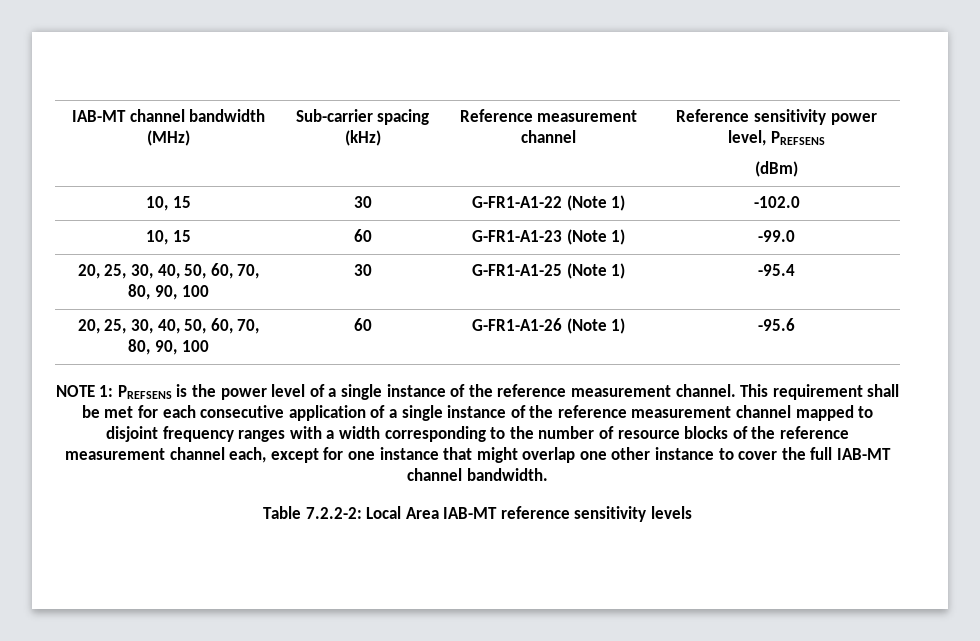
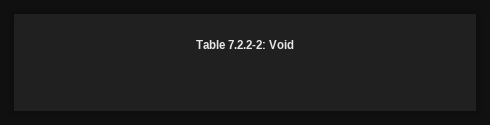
[71,109,266,122] [147,130,190,146] [295,109,430,125] [344,130,381,146] [459,109,638,122] [521,130,576,143] [676,109,877,125] [728,130,825,146] [755,161,798,177] [146,196,191,211] [353,196,372,208] [471,195,626,211] [753,196,800,208] [146,230,191,245] [353,229,372,242] [471,229,626,245] [758,230,795,242] [77,263,260,279] [128,284,209,300] [353,264,372,276] [471,263,626,279] [758,264,795,276] [77,318,260,334] [128,339,209,355] [353,318,372,331] [471,318,626,334] [758,318,795,331] [55,384,900,400] [81,405,874,421] [106,426,849,442] [64,447,892,463] [407,468,548,481] [262,506,693,522] IAB-MT channel bandwidth (MHz) | Sub-carrier spacing (kHz) | Reference measurement channel | Reference sensitivity power level, PREFSENS // (dBm) // 10, 15 | 30 | G-FR1-A1-22 (Note 1) | -102.0 // 10, 15 | 60 | G-FR1-A1-23 (Note 1) | -99.0 // 20, 25, 30, 40, 50, 60, 70, 80, 90, 100 | 30 | G-FR1-A1-25 (Note 1) | -95.4 // 20, 25, 30, 40, 50, 60, 70, 80, 90, 100 | 60 | G-FR1-A1-26 (Note 1) | -95.6 // NOTE 1: PREFSENS is the power level of a single instance of the reference measurement channel. This requirement shall be met for each consecutive application of a single instance of the reference measurement channel mapped to disjoint frequency ranges with a width corresponding to the number of resource blocks of the reference measurement channel each, except for one instance that might overlap one other instance to cover the full IAB-MT channel bandwidth. // Table 7.2.2-2: Local Area IAB-MT reference sensitivity levels -> [195,40,295,49] Table 7.2.2-2: Void

